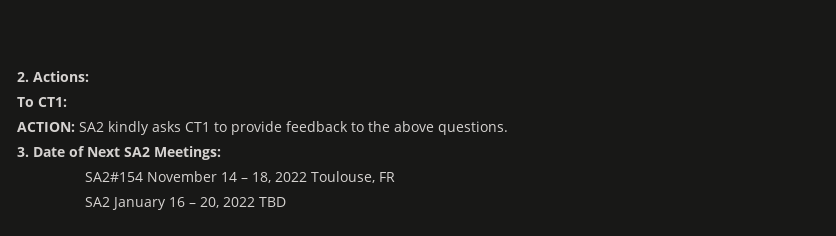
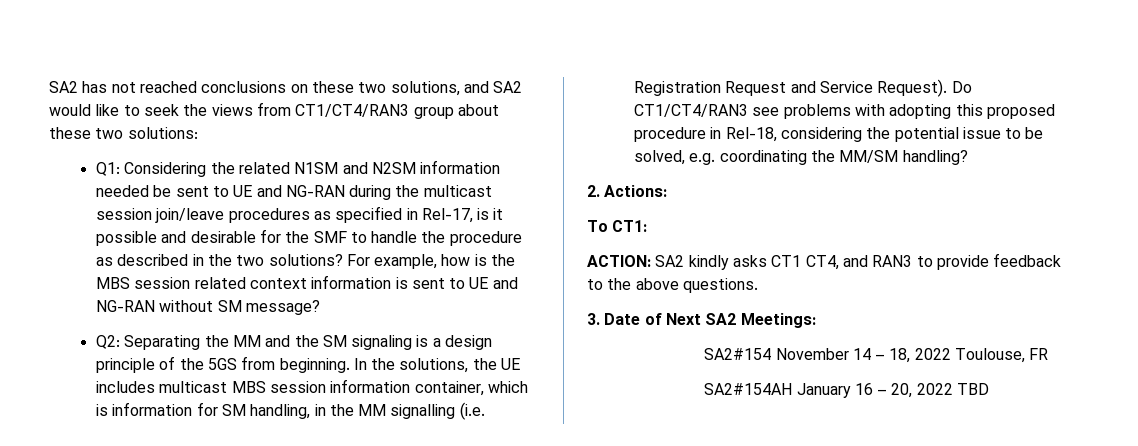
(17, 77) none -> [49,81,523,96] [49,102,499,119] [49,127,198,139] [95,160,501,177] [95,185,492,200] [95,206,504,223] [95,229,522,246] [95,254,516,269] [95,275,518,289] [95,300,320,315] [95,335,493,350] [95,356,521,373] [95,379,528,396] [95,402,485,420] [633,79,972,97] [633,104,1055,119] [633,127,1044,142] [633,150,968,165] SA2 has not reached conclusions on these two solutions, and SA2 would like to seek the views from CT1/CT4/RAN3 group about these two solutions: // Q1: Considering the related N1SM and N2SM information needed be sent to UE and NG-RAN during the multicast session join/leave procedures as specified in Rel-17, is it possible and desirable for the SMF to handle the procedure as described in the two solutions? For example, how is the MBS session related context information is sent to UE and NG-RAN without SM message? // Q2: Separating the MM and the SM signaling is a design principle of the 5GS from beginning. In the solutions, the UE includes multicast MBS session information container, which is information for SM handling, in the MM signalling (i.e. Registration Request and Service Request). Do CT1/CT4/RAN3 see problems with adopting this proposed procedure in Rel-18, considering the potential issue to be solved, e.g. coordinating the MM/SM handling? //
(210, 127) none -> [805,255,913,270] CT4, and RAN3
[84,197,110,207] SA2 -> [704,383,793,395] SA2#154AH

